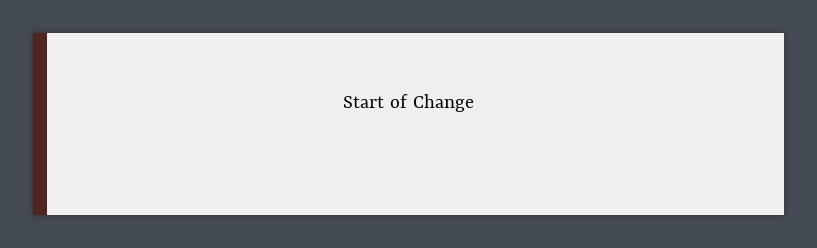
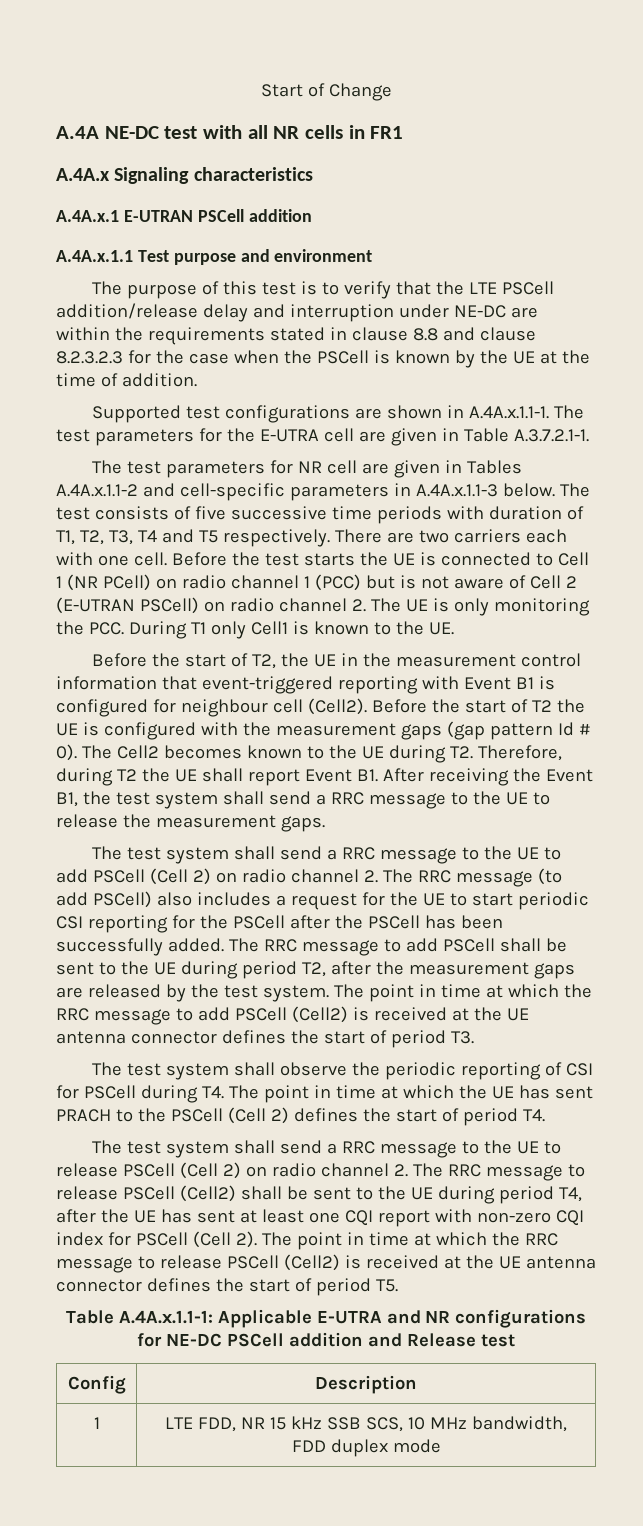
(474, 103) none -> [56,125,404,139] [56,167,313,184] [56,209,312,222] [56,249,373,265] [92,281,554,299] [56,303,538,322] [56,327,536,345] [56,350,590,368] [56,373,197,387] [92,405,584,423] [56,428,589,446] [92,460,522,478] [56,483,590,501] [56,506,584,524] [56,529,567,547] [56,552,589,566] [56,574,577,591] [56,597,590,616] [56,621,454,639] [92,653,581,669] [56,676,555,694] [56,698,585,717] [56,721,591,740] [56,744,562,763] [56,768,593,786] [56,791,550,809] [56,814,325,832] [92,846,561,864] [56,868,562,887] [56,891,589,910] [56,915,503,933] [56,938,567,956] [56,961,575,979] [56,984,592,1002] [56,1006,529,1025] [56,1030,474,1048] [92,1062,593,1080] [56,1085,593,1103] [56,1107,545,1126] [92,1140,561,1158] [56,1162,585,1181] [56,1185,582,1204] [56,1209,584,1227] [56,1231,558,1250] [56,1254,596,1273] [56,1278,398,1296] [65,1309,587,1328] [137,1332,515,1347] [67,1375,126,1394] [315,1375,417,1394] [93,1417,100,1429] [165,1416,567,1432] [291,1439,441,1457] // A.4A NE-DC test with all NR cells in FR1 // A.4A.x Signaling characteristics // A.4A.x.1 E-UTRAN PSCell addition // A.4A.x.1.1 Test purpose and environment // The purpose of this test is to verify that the LTE PSCell addition/release delay and interruption under NE-DC are within the requirements stated in clause 8.8 and clause 8.2.3.2.3 for the case when the PSCell is known by the UE at the time of addition. // Supported test configurations are shown in A.4A.x.1.1-1. The test parameters for the E-UTRA cell are given in Table A.3.7.2.1-1. // The test parameters for NR cell are given in Tables A.4A.x.1.1-2 and cell-specific parameters in A.4A.x.1.1-3 below. The test consists of five successive time periods with duration of T1, T2, T3, T4 and T5 respectively. There are two carriers each with one cell. Before the test starts the UE is connected to Cell 1 (NR PCell) on radio channel 1 (PCC) but is not aware of Cell 2 (E-UTRAN PSCell) on radio channel 2. The UE is only monitoring the PCC. During T1 only Cell1 is known to the UE. // Before the start of T2, the UE in the measurement control information that event-triggered reporting with Event B1 is configured for neighbour cell (Cell2). Before the start of T2 the UE is configured with the measurement gaps (gap pattern Id # 0). The Cell2 becomes known to the UE during T2. Therefore, during T2 the UE shall report Event B1. After receiving the Event B1, the test system shall send a RRC message to the UE to release the measurement gaps. // The test system shall send a RRC message to the UE to add PSCell (Cell 2) on radio channel 2. The RRC message (to add PSCell) also includes a request for the UE to start periodic CSI reporting for the PSCell after the PSCell has been successfully added. The RRC message to add PSCell shall be sent to the UE during period T2, after the measurement gaps are released by the test system. The point in time at which the RRC message to add PSCell (Cell2) is received at the UE antenna connector defines the start of period T3. // The test system shall observe the periodic reporting of CSI for PSCell during T4. The point in time at which the UE has sent PRACH to the PSCell (Cell 2) defines the start of period T4. // The test system shall send a RRC message to the UE to release PSCell (Cell 2) on radio channel 2. The RRC message to release PSCell (Cell2) shall be sent to the UE during period T4, after the UE has sent at least one CQI report with non-zero CQI index for PSCell (Cell 2). The point in time at which the RRC message to release PSCell (Cell2) is received at the UE antenna connector defines the start of period T5. // Table A.4A.x.1.1-1: Applicable E-UTRA and NR configurations for NE-DC PSCell addition and Release test // Config | Description // 1 | LTE FDD, NR 15 kHz SSB SCS, 10 MHz bandwidth, FDD duplex mode

